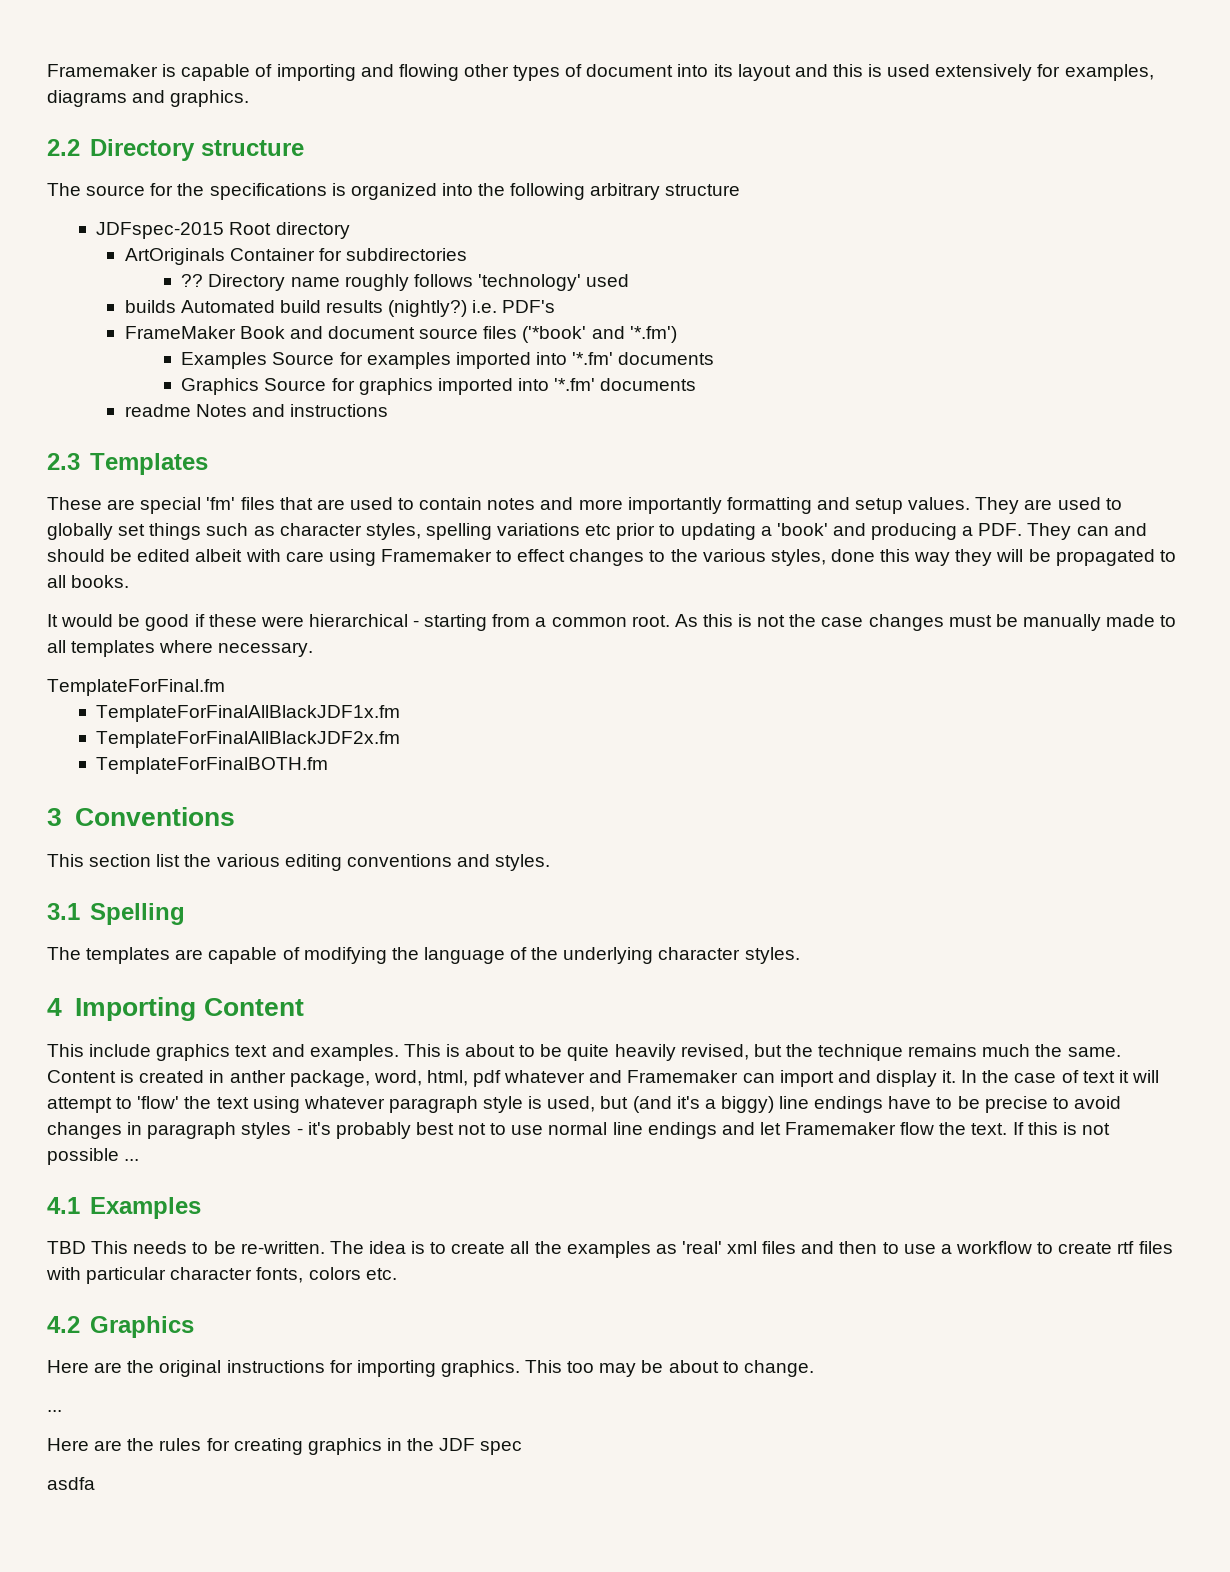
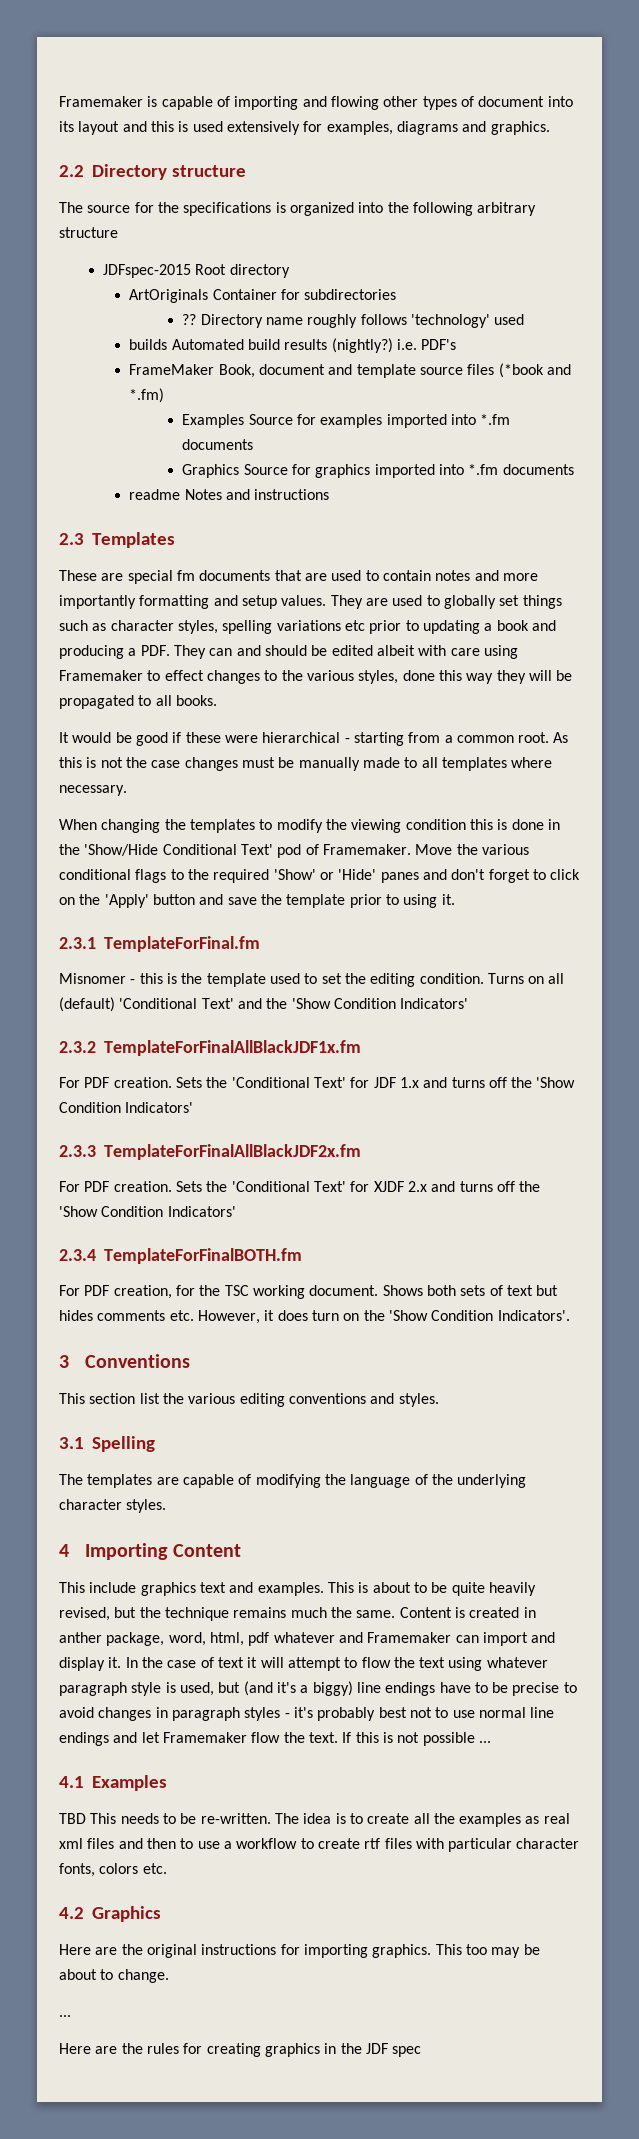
[239,326,677,343] Book and document source files ('*book' and '*.fm') -> [218,363,572,378] [129,388,165,403] Book, document and template source files (*book and *.fm)
[572,352,614,365] '*.fm' -> [480,414,511,425] *.fm
[554,378,596,391] '*.fm' -> [468,464,499,475] *.fm
[206,497,275,510] 'fm' files -> [176,570,271,581] fm documents
[776,523,828,536] 'book' -> [496,620,529,631] book
[47,679,225,696] [96,705,401,722] [96,731,401,748] [96,757,329,774] TemplateForFinal.fm // TemplateForFinalAllBlackJDF1x.fm // TemplateForFinalAllBlackJDF2x.fm // TemplateForFinalBOTH.fm -> [59,819,560,833] [59,844,529,858] [59,869,581,883] [59,894,455,908] [59,936,260,952] [59,973,565,987] [59,997,469,1012] [59,1040,361,1056] [59,1077,576,1088] [59,1102,194,1113] [59,1144,361,1160] [59,1181,541,1192] [59,1206,236,1217] [59,1248,302,1264] [59,1285,559,1299] [59,1310,570,1324] When changing the templates to modify the viewing condition this is done in the 'Show/Hide Conditional Text' pod of Framemaker. Move the various conditional flags to the required 'Show' or 'Hide' panes and don't forget to click on the 'Apply' button and save the template prior to using it. // 2.3.1 TemplateForFinal.fm // Misnomer - this is the template used to set the editing condition. Turns on all (default) 'Conditional Text' and the 'Show Condition Indicators' // 2.3.2 TemplateForFinalAllBlackJDF1x.fm // For PDF creation. Sets the 'Conditional Text' for JDF 1.x and turns off the 'Show Condition Indicators' // 2.3.3 TemplateForFinalAllBlackJDF2x.fm // For PDF creation. Sets the 'Conditional Text' for XJDF 2.x and turns off the 'Show Condition Indicators' // 2.3.4 TemplateForFinalBOTH.fm // For PDF creation, for the TSC working document. Shows both sets of text but hides comments etc. However, it does turn on the 'Show Condition Indicators'.
[137,1096,180,1109] 'flow' -> [361,1657,391,1668] flow
[681,1241,722,1254] 'real' -> [543,1813,570,1824] real
[47,1477,95,1490] // asdfa -> (422, 2051) none

